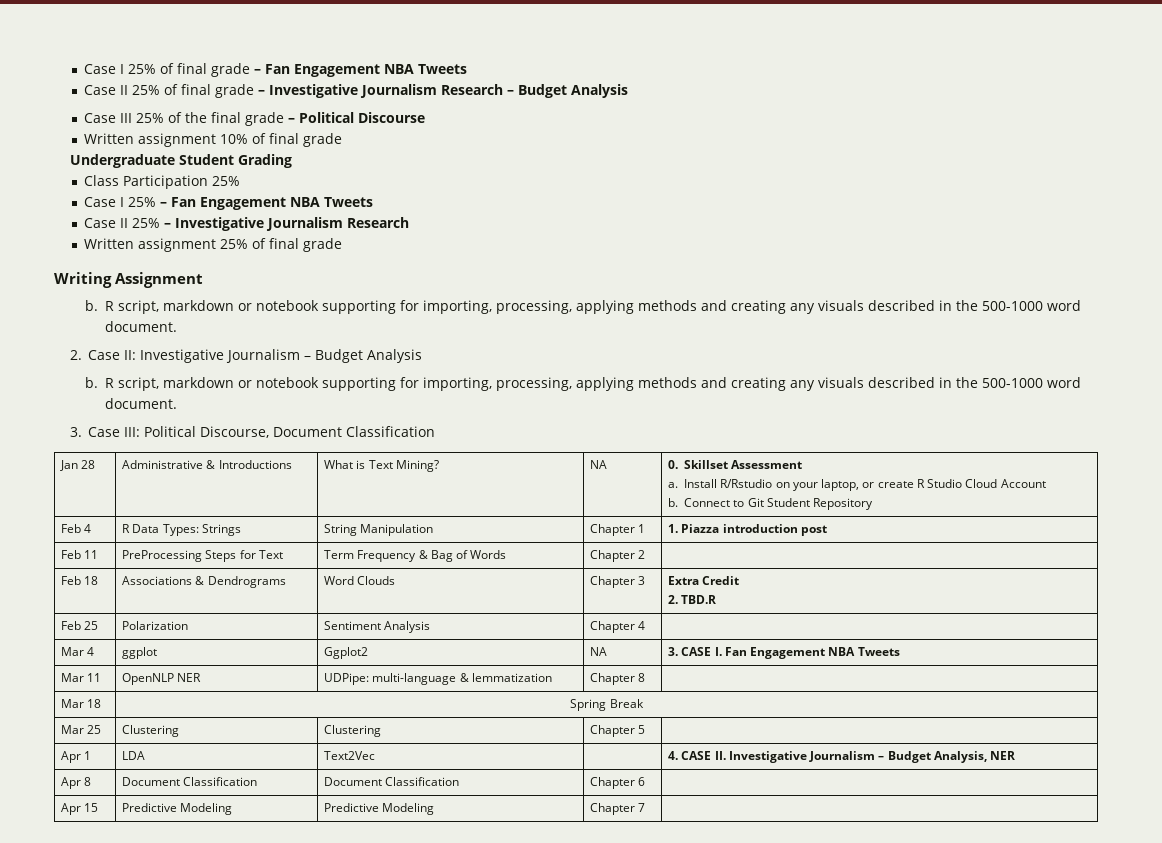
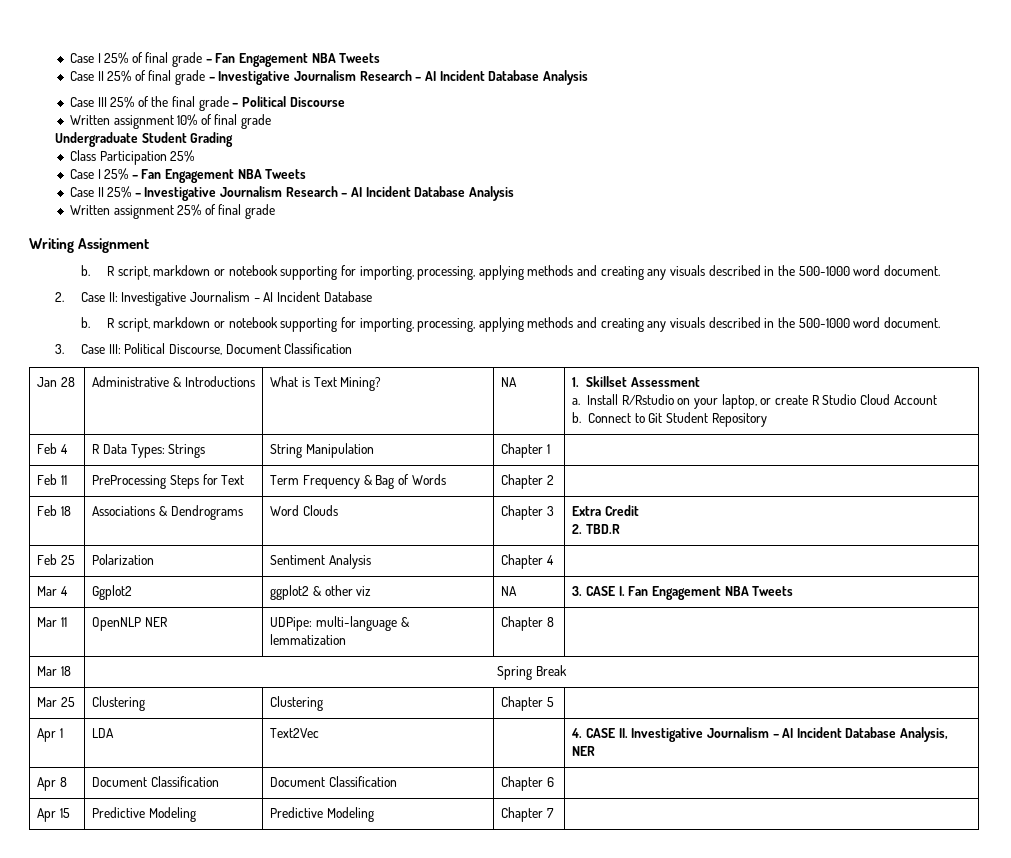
[518,84,568,98] Budget -> [424,70,540,81] AI Incident Database
(410, 222) none -> [341,186,514,201] – AI Incident Database Analysis
[315,349,423,363] Budget Analysis -> [263,291,372,302] AI Incident Database
[668,460,679,469] 0. -> [572,377,580,387] 1.
[668,524,827,536] 1. Piazza introduction post -> (550, 449) none
[122,647,158,659] [324,647,369,659] ggplot | Ggplot2 -> [92,585,133,600] [270,585,372,600] Ggplot2 | ggplot2 & other viz
[887,751,931,763] Budget -> [782,727,897,738] AI Incident Database

